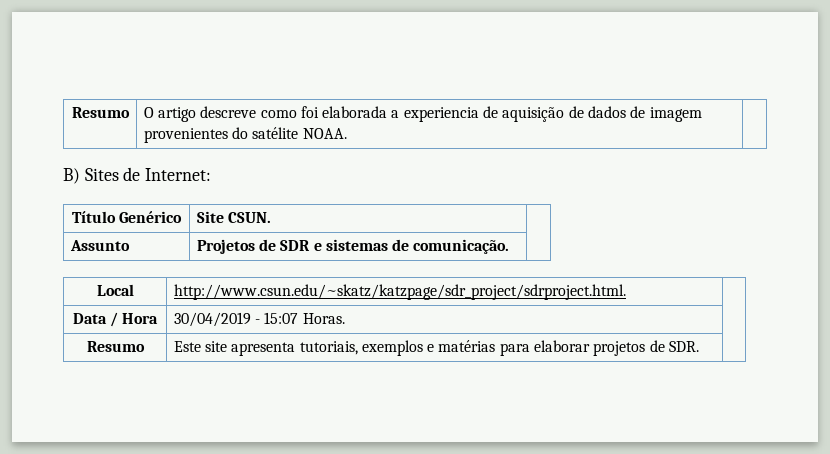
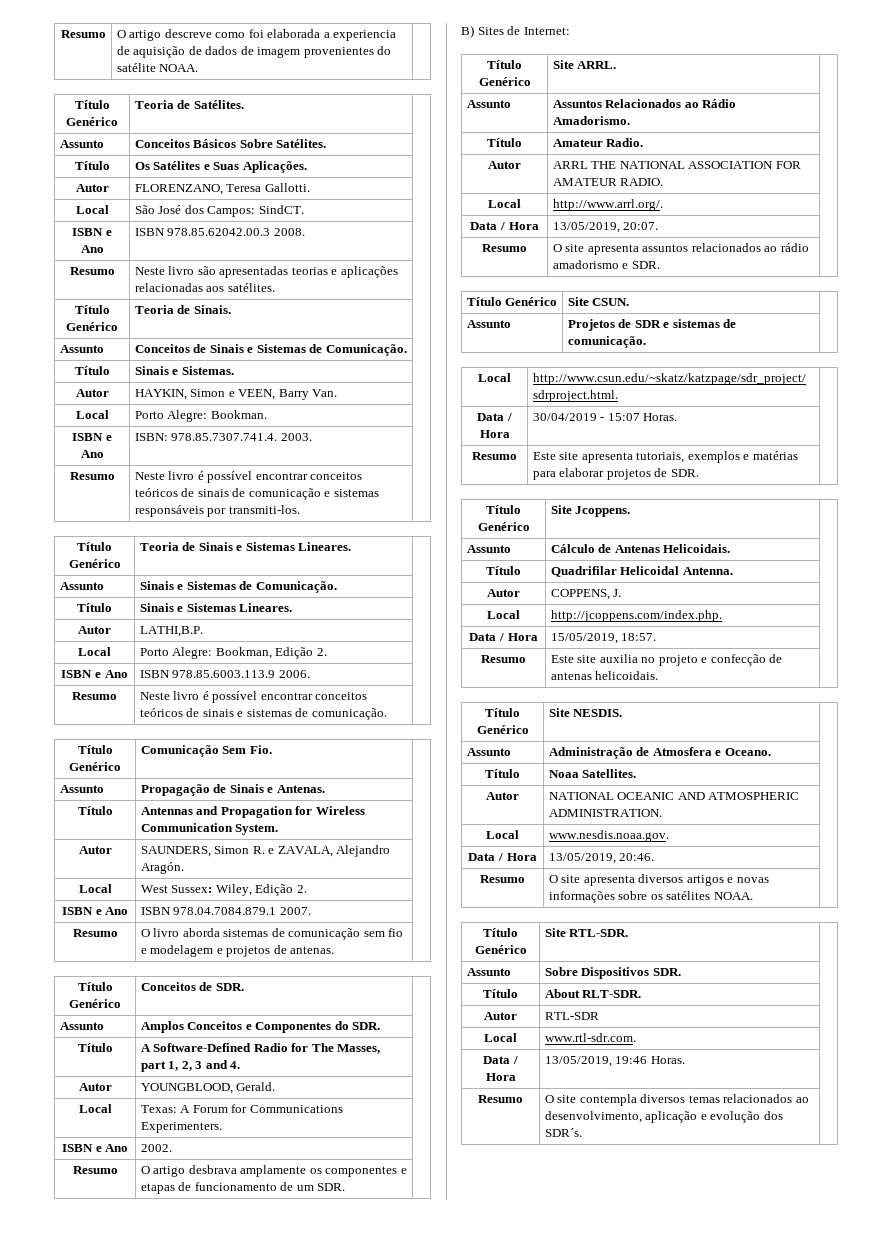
[63,167,212,184] // B) Sites de Internet: -> [74,100,110,109] [66,117,118,126] [134,100,244,109] [59,140,104,148] [134,139,327,148] [74,161,110,170] [134,161,307,173] [75,184,109,192] [134,183,310,195] [75,205,109,214] [134,205,304,217] [72,228,112,236] [80,245,104,253] [134,228,305,236] [69,267,115,275] [134,266,398,278] [134,283,275,292] [74,305,110,314] [66,322,118,331] [134,305,231,314] [59,345,104,353] [134,344,407,356] [74,366,110,375] [134,366,234,375] [75,389,109,397] [134,389,338,400] [75,410,109,419] [134,410,267,422] [72,433,112,441] [80,450,104,458] [134,433,312,441] [69,472,115,480] [134,471,363,483] [134,488,379,500] [134,505,300,517] [77,542,112,551] [68,559,121,568] [139,542,352,551] [59,582,104,590] [139,581,337,593] [77,603,112,612] [139,603,293,612] [78,626,111,634] [139,626,203,637] [78,647,111,656] [139,647,327,659] [61,670,128,678] [139,670,310,678] [72,692,117,700] [139,691,368,703] [139,708,387,720] [77,745,113,754] [69,762,121,771] [140,745,272,757] [59,785,104,793] [140,784,325,796] [77,806,113,815] [140,806,365,818] [140,823,279,835] [78,846,112,854] [140,845,391,857] [140,862,184,874] [78,884,112,893] [140,884,307,896] [61,907,129,915] [140,907,311,915] [72,929,118,937] [140,928,404,940] [140,945,335,957] [77,982,113,991] [69,999,121,1008] [140,982,244,991] [59,1022,104,1030] [140,1021,381,1033] [77,1043,113,1052] [140,1043,381,1054] [140,1060,241,1072] [78,1083,112,1091] [140,1082,276,1094] [78,1104,112,1113] [140,1104,343,1113] [140,1122,222,1133] [61,1144,129,1152] [140,1144,172,1152] [72,1166,118,1174] [140,1165,407,1177] [140,1182,346,1194] [461,25,570,38] [487,60,522,69] [478,77,531,86] [552,60,617,69] [466,100,511,108] [552,99,737,108] [552,116,630,125] [487,138,522,147] [552,138,644,147] [488,161,521,169] [552,161,801,169] [552,178,664,186] [488,199,521,208] [552,199,663,211] [470,222,539,230] [552,222,659,233] [482,244,527,252] [552,243,809,255] [552,260,660,269] // Título Genérico | Teoria de Satélites. | // Assunto | Conceitos Básicos Sobre Satélites. | // Título | Os Satélites e Suas Aplicações. | // Autor | FLORENZANO, Teresa Gallotti. | // Local | São José dos Campos: SindCT. | // ISBN e Ano | ISBN 978.85.62042.00.3 2008. | // Resumo | Neste livro são apresentadas teorias e aplicações relacionadas aos satélites. | // Título Genérico | Teoria de Sinais. | // Assunto | Conceitos de Sinais e Sistemas de Comunicação. | // Título | Sinais e Sistemas. | // Autor | HAYKIN, Simon e VEEN, Barry Van. | // Local | Porto Alegre: Bookman. | // ISBN e Ano | ISBN: 978.85.7307.741.4. 2003. | // Resumo | Neste livro é possível encontrar conceitos teóricos de sinais de comunicação e sistemas responsáveis por transmiti-los. | // Título Genérico | Teoria de Sinais e Sistemas Lineares. | // Assunto | Sinais e Sistemas de Comunicação. | // Título | Sinais e Sistemas Lineares. | // Autor | LATHI,B.P. | // Local | Porto Alegre: Bookman, Edição 2. | // ISBN e Ano | ISBN 978.85.6003.113.9 2006. | // Resumo | Neste livro é possível encontrar conceitos teóricos de sinais e sistemas de comunicação. | // Título Genérico | Comunicação Sem Fio. | // Assunto | Propagação de Sinais e Antenas. | // Título | Antennas and Propagation for Wireless Communication System. | // Autor | SAUNDERS, Simon R. e ZAVALA, Alejandro Aragón. | // Local | West Sussex: Wiley, Edição 2. | // ISBN e Ano | ISBN 978.04.7084.879.1 2007. | // Resumo | O livro aborda sistemas de comunicação sem fio e modelagem e projetos de antenas. | // Título Genérico | Conceitos de SDR. | // Assunto | Amplos Conceitos e Componentes do SDR. | // Título | A Software-Defined Radio for The Masses, part 1, 2, 3 and 4. | // Autor | YOUNGBLOOD, Gerald. | // Local | Texas: A Forum for Communications Experimenters. | // ISBN e Ano | 2002. | // Resumo | O artigo desbrava amplamente os componentes e etapas de funcionamento de um SDR. | // B) Sites de Internet: // Título Genérico | Site ARRL. | // Assunto | Assuntos Relacionados ao Rádio Amadorismo. | // Título | Amateur Radio. | // Autor | ARRL THE NATIONAL ASSOCIATION FOR AMATEUR RADIO. | // Local | http://www.arrl.org/. | // Data / Hora | 13/05/2019, 20:07. | // Resumo | O site apresenta assuntos relacionados ao rádio amadorismo e SDR. |
(700, 346) none -> [486,505,521,514] [477,522,530,531] [550,505,631,517] [466,545,511,553] [550,544,731,553] [486,566,521,575] [550,566,733,577] [487,589,520,597] [550,589,622,600] [487,610,520,619] [550,610,722,622] [469,633,538,641] [550,633,657,644] [481,655,526,663] [550,654,783,666] [550,671,659,680] [485,708,520,717] [476,725,529,734] [548,708,623,717] [466,748,511,756] [548,747,771,759] [485,769,520,778] [548,769,637,778] [486,792,519,800] [548,792,800,800] [548,809,662,817] [486,830,519,839] [548,830,669,842] [468,853,537,861] [548,853,655,864] [480,875,525,883] [548,874,769,886] [548,891,753,903] [483,928,518,937] [474,945,527,954] [544,928,629,937] [466,968,511,976] [544,967,681,979] [483,989,518,998] [544,989,642,998] [484,1012,517,1020] [544,1012,599,1020] [484,1033,517,1042] [544,1033,636,1042] [483,1056,518,1064] [485,1073,516,1081] [544,1056,685,1067] [478,1095,523,1103] [544,1094,809,1106] [544,1111,783,1123] [544,1128,582,1137] // Título Genérico | Site Jcoppens. | // Assunto | Cálculo de Antenas Helicoidais. | // Título | Quadrifilar Helicoidal Antenna. | // Autor | COPPENS, J. | // Local | http://jcoppens.com/index.php. | // Data / Hora | 15/05/2019, 18:57. | // Resumo | Este site auxilia no projeto e confecção de antenas helicoidais. | // Título Genérico | Site NESDIS. | // Assunto | Administração de Atmosfera e Oceano. | // Título | Noaa Satellites. | // Autor | NATIONAL OCEANIC AND ATMOSPHERIC ADMINISTRATION. | // Local | www.nesdis.noaa.gov. | // Data / Hora | 13/05/2019, 20:46. | // Resumo | O site apresenta diversos artigos e novas informações sobre os satélites NOAA. | // Título Genérico | Site RTL-SDR. | // Assunto | Sobre Dispositivos SDR. | // Título | About RLT-SDR. | // Autor | RTL-SDR | // Local | www.rtl-sdr.com. | // Data / Hora | 13/05/2019, 19:46 Horas. | // Resumo | O site contempla diversos temas relacionados ao desenvolvimento, aplicação e evolução dos SDR´s. |

